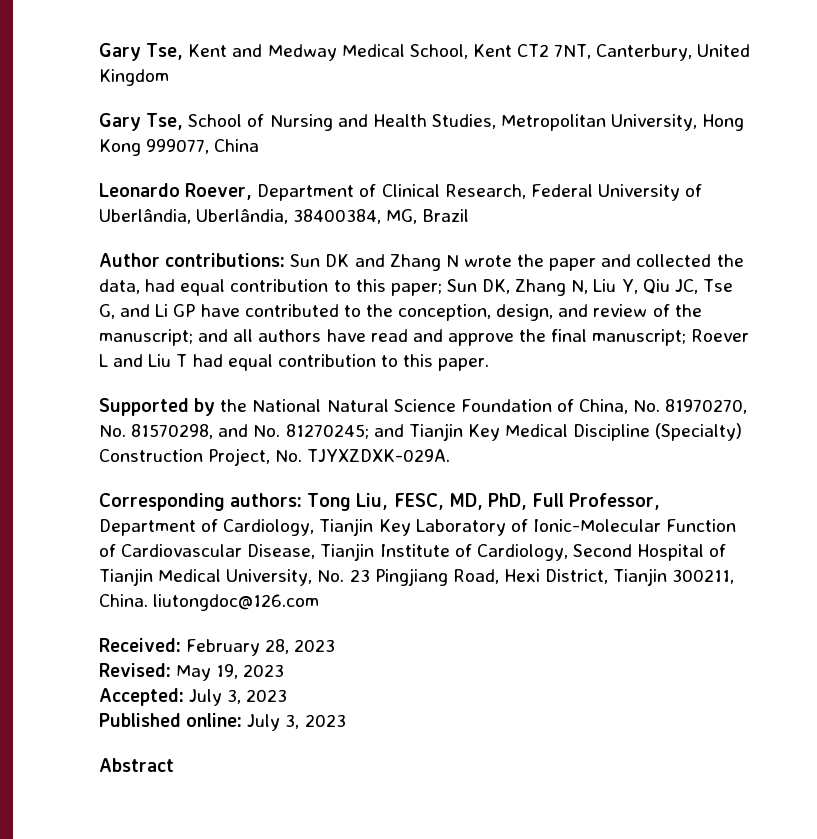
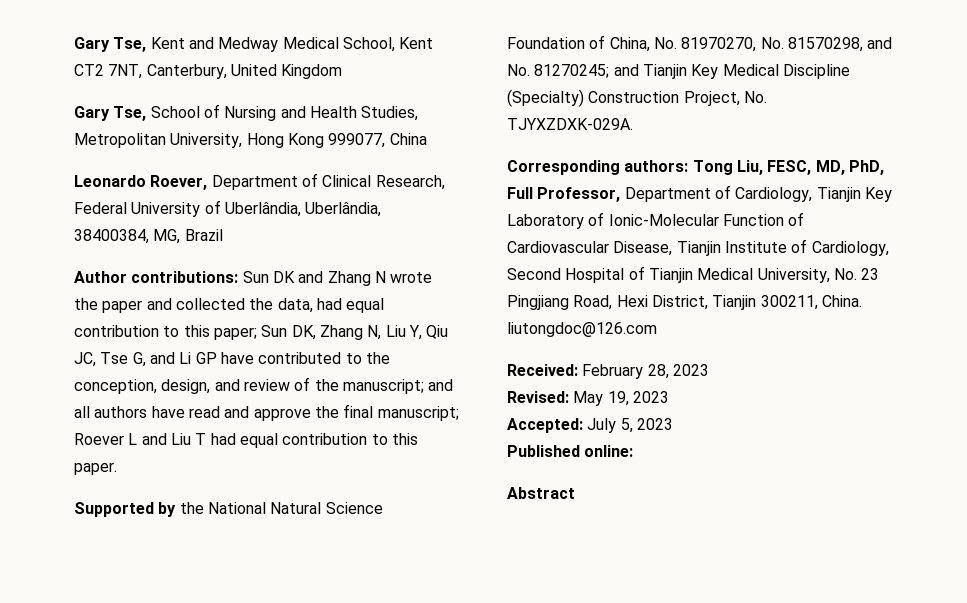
[227,689,242,704] 3, -> [620,418,633,433] 5,
[247,714,346,731] July 3, 2023 -> (634, 451) none

